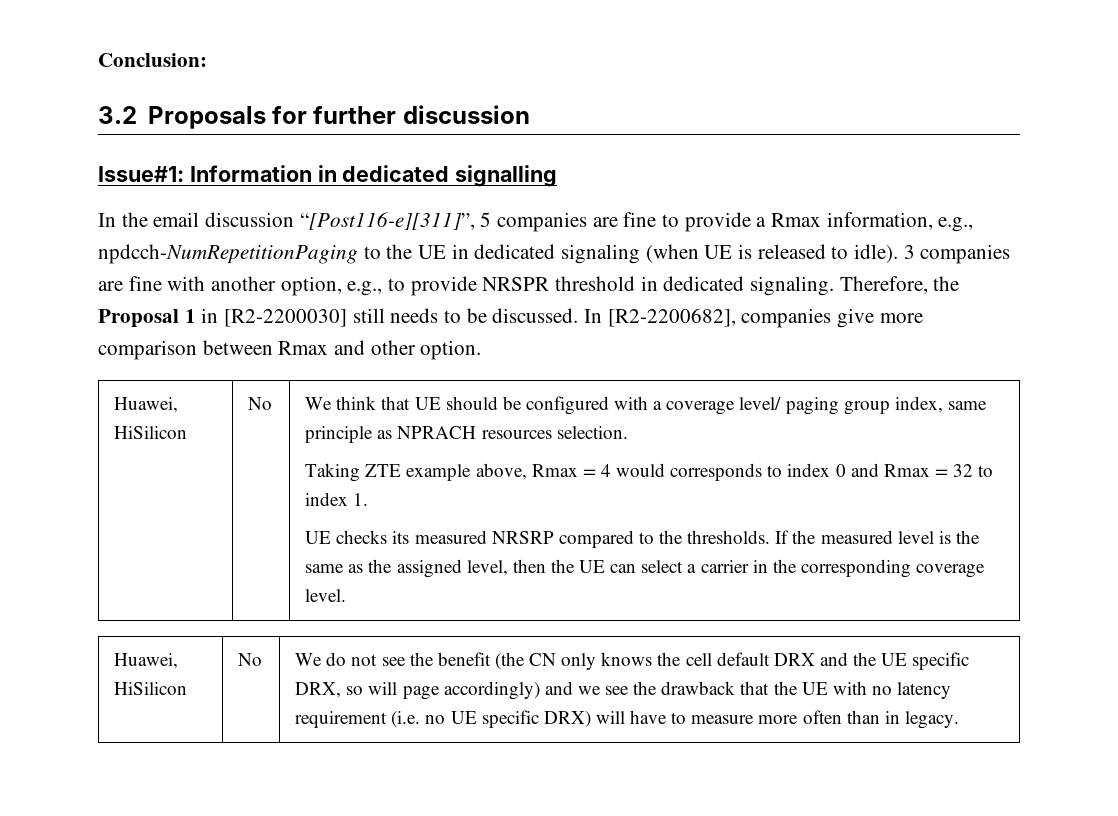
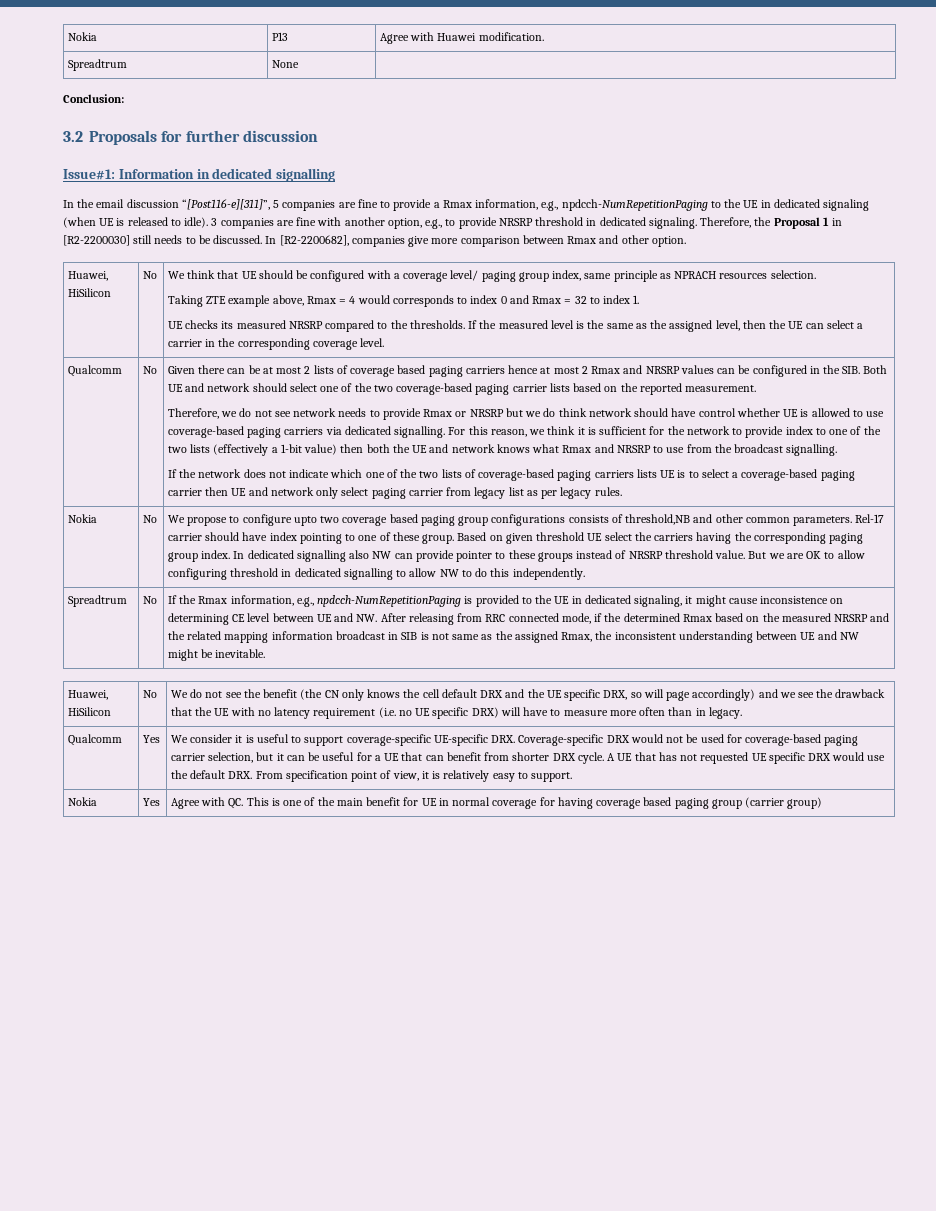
(98, 60) none -> [67,32,97,41] [271,32,288,41] [379,32,544,44] [67,59,127,71] [271,60,299,68] Nokia | P13 | Agree with Huawei modification. // Spreadtrum | None | //
[482,277,550,291] NRSPR -> [498,218,533,226] NRSRP
(347, 595) none -> [67,365,122,377] [142,366,157,374] [167,365,888,377] [167,383,757,395] [167,408,884,420] [167,426,881,438] [167,444,838,456] [167,469,855,481] [167,487,622,499] [67,514,97,523] [142,515,157,523] [167,514,885,526] [167,532,864,544] [167,550,865,562] [167,568,585,580] [67,595,127,607] [142,596,157,604] [167,595,844,607] [167,613,890,625] [167,631,859,643] [167,649,266,661] // Qualcomm | No | Given there can be at most 2 lists of coverage based paging carriers hence at most 2 Rmax and NRSRP values can be configured in the SIB. Both UE and network should select one of the two coverage-based paging carrier lists based on the reported measurement. // Therefore, we do not see network needs to provide Rmax or NRSRP but we do think network should have control whether UE is allowed to use coverage-based paging carriers via dedicated signalling. For this reason, we think it is sufficient for the network to provide index to one of the two lists (effectively a 1-bit value) then both the UE and network knows what Rmax and NRSRP to use from the broadcast signalling. // If the network does not indicate which one of the two lists of coverage-based paging carriers lists UE is to select a coverage-based paging carrier then UE and network only select paging carrier from legacy list as per legacy rules. // Nokia | No | We propose to configure upto two coverage based paging group configurations consists of threshold,NB and other common parameters. Rel-17 carrier should have index pointing to one of these group. Based on given threshold UE select the carriers having the corresponding paging group index. In dedicated signalling also NW can provide pointer to these groups instead of NRSRP threshold value. But we are OK to allow configuring threshold in dedicated signalling to allow NW to do this independently. // Spreadtrum | No | If the Rmax information, e.g., npdcch-NumRepetitionPaging is provided to the UE in dedicated signaling, it might cause inconsistence on determining CE level between UE and NW. After releasing from RRC connected mode, if the determined Rmax based on the measured NRSRP and the related mapping information broadcast in SIB is not same as the assigned Rmax, the inconsistent understanding between UE and NW might be inevitable.
(959, 720) none -> [67,734,122,746] [142,735,160,743] [170,734,859,746] [170,752,886,764] [170,770,573,782] [67,797,97,806] [142,798,160,806] [170,797,823,809] // Qualcomm | Yes | We consider it is useful to support coverage-specific UE-specific DRX. Coverage-specific DRX would not be used for coverage-based paging carrier selection, but it can be useful for a UE that can benefit from shorter DRX cycle. A UE that has not requested UE specific DRX would use the default DRX. From specification point of view, it is relatively easy to support. // Nokia | Yes | Agree with QC. This is one of the main benefit for UE in normal coverage for having coverage based paging group (carrier group)

